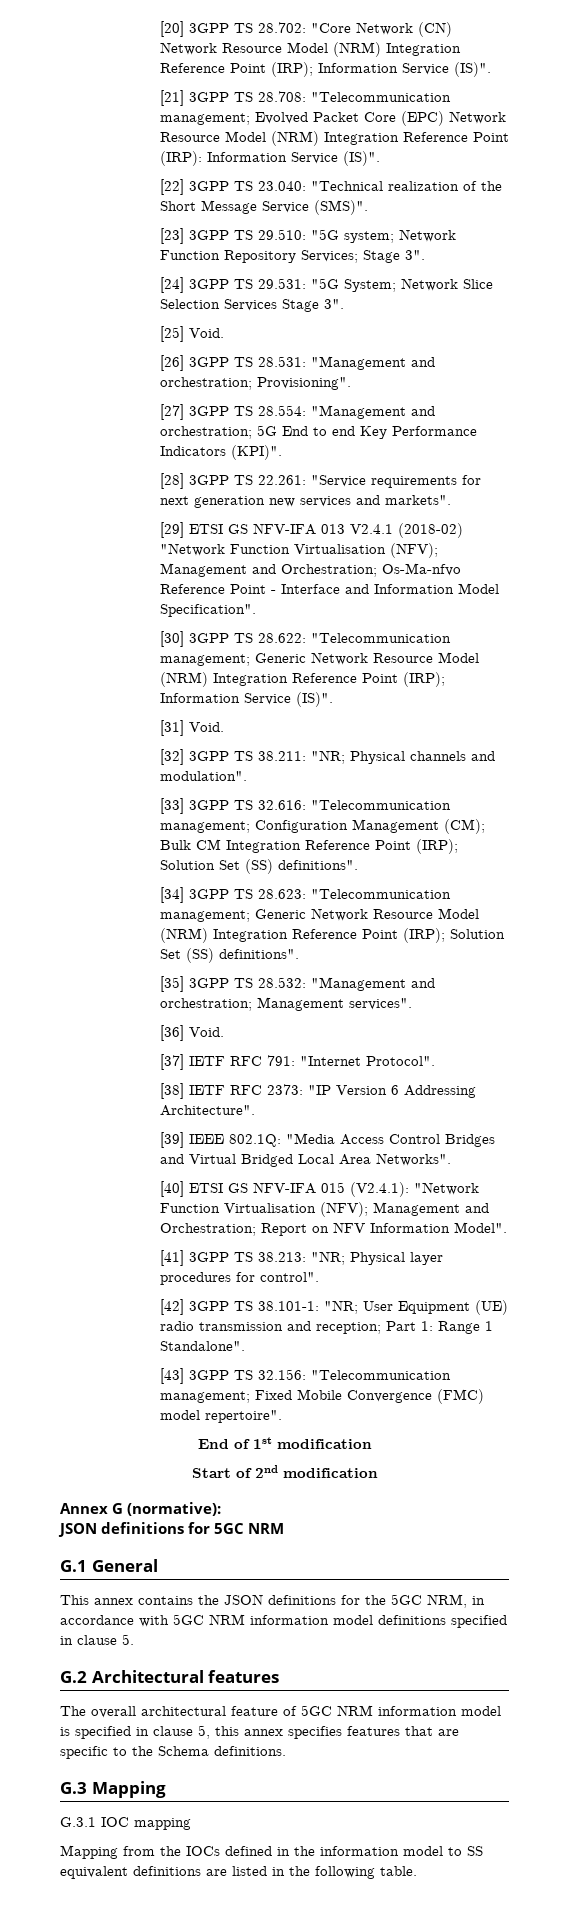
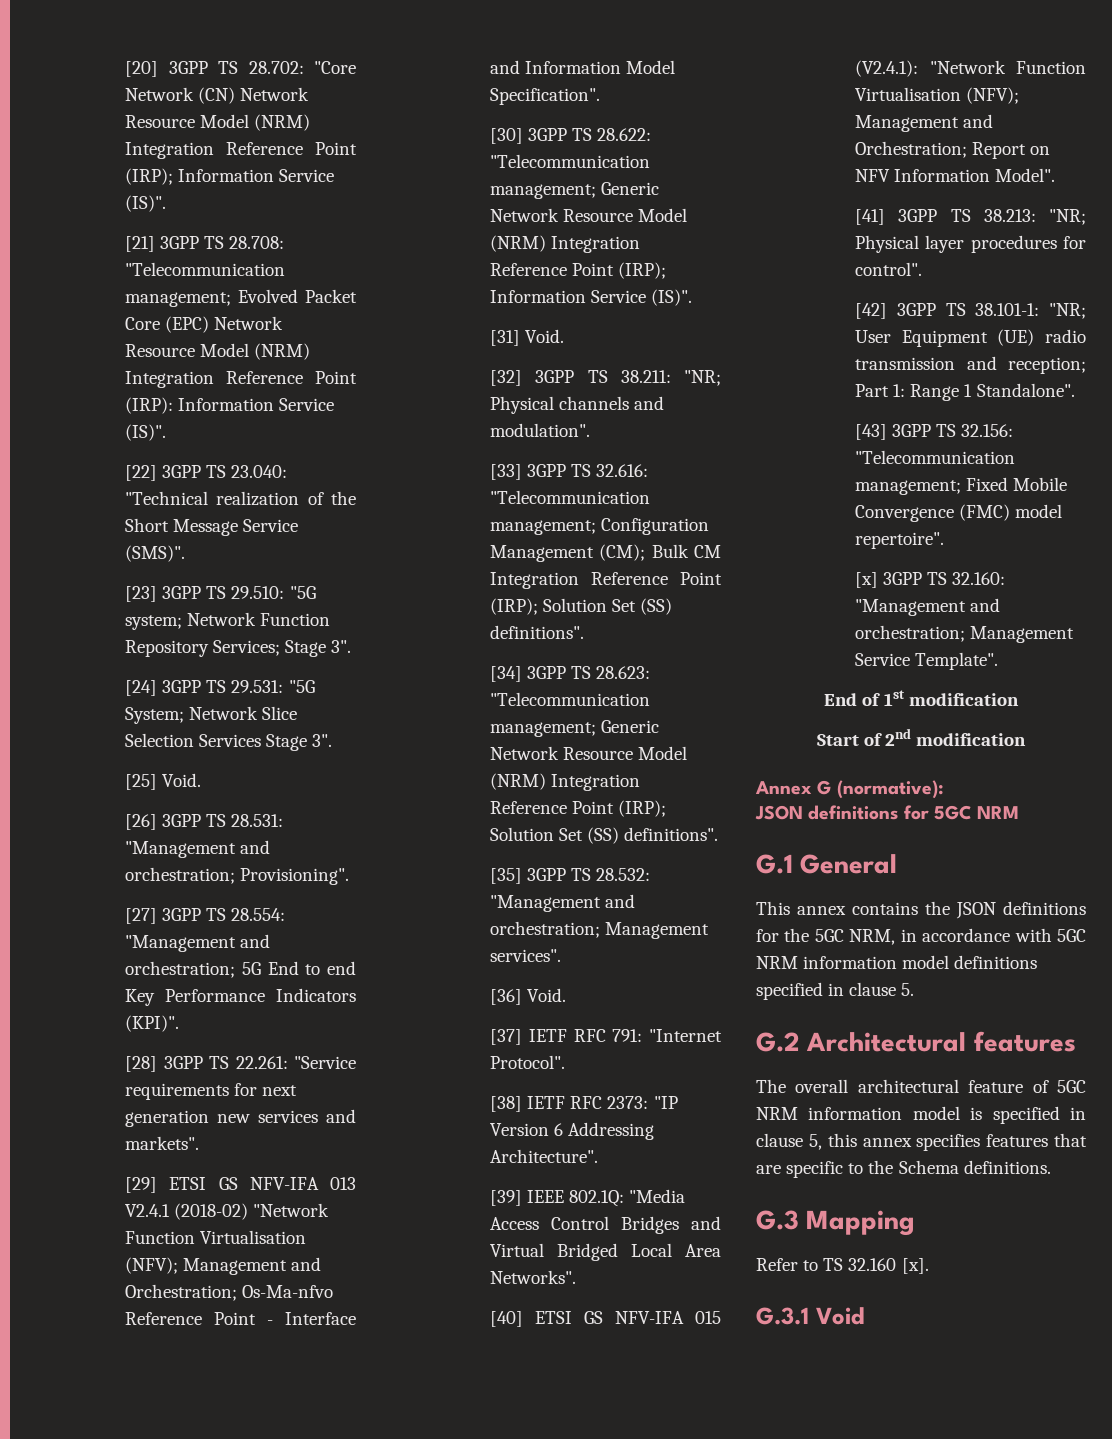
(282, 1416) none -> [855,572,1006,588] [855,598,1001,616] [855,625,1075,643] [855,652,999,670] // [x] 3GPP TS 32.160: "Management and orchestration; Management Service Template".
[60,1817,191,1830] [60,1845,483,1859] [60,1866,417,1879] G.3.1 IOC mapping // Mapping from the IOCs defined in the information model to SS equivalent definitions are listed in the following table. -> [756,1258,929,1274] [756,1307,865,1325] Refer to TS 32.160 [x]. // G.3.1 Void

